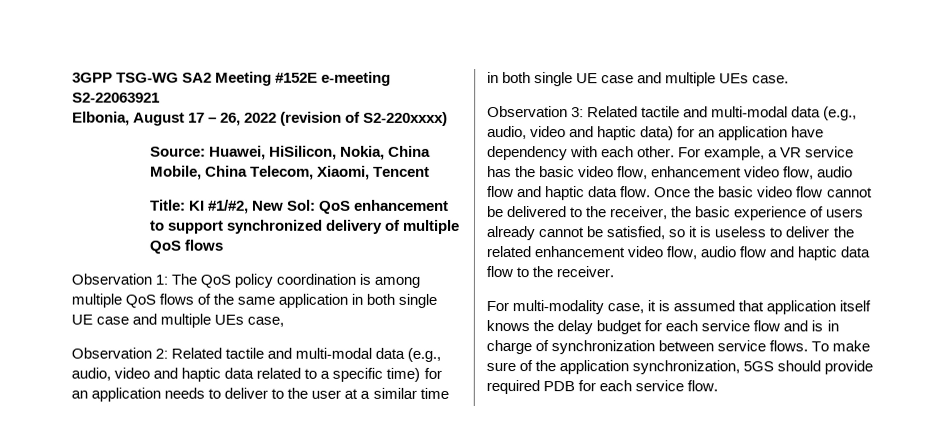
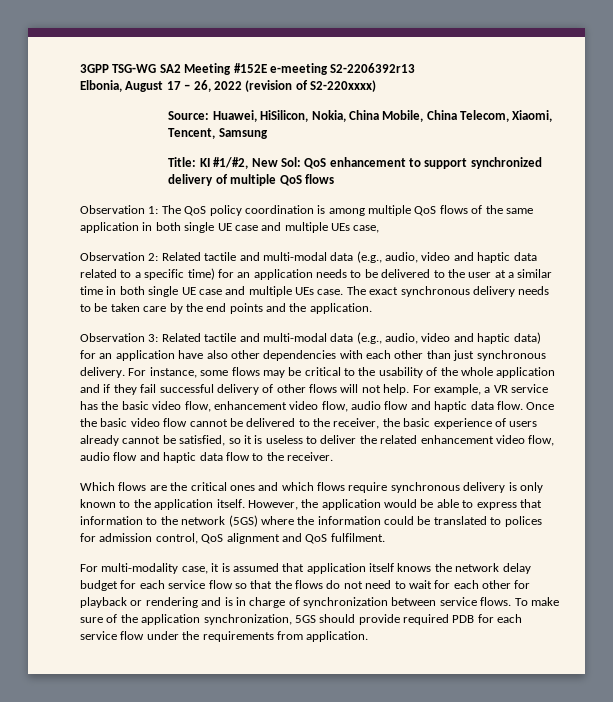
[72,92,160,103] S2-22063921 -> [330,63,416,73] S2-2206392r13
[373,166,431,177] Tencent -> [168,128,268,139] Tencent, Samsung
[224,387,269,399] deliver -> [364,269,431,278] be delivered
(790, 79) none -> [346,286,550,297] [80,303,372,314] The exact synchronous delivery needs to be taken care by the end points and the application.
[487,146,676,161] dependency with each other. -> [206,350,546,361] [80,367,556,378] [80,384,410,395] also other dependencies with each other than just synchronous delivery. For instance, some flows may be critical to the usability of the whole application and if they fail successful delivery of other flows will not help.
(615, 272) none -> [80,482,543,493] [80,499,542,510] [80,515,542,527] [80,533,385,544] // Which flows are the critical ones and which flows require synchronous delivery is only known to the application itself. However, the application would be able to express that information to the network (5GS) where the information could be translated to polices for admission control, QoS alignment and QoS fulfilment.
(555, 326) none -> [455,563,500,572] network
(781, 326) none -> [234,580,531,589] [80,597,198,608] so that the flows do not need to wait for each other for playback or rendering
[687,380,719,392] flow. -> [120,631,369,642] flow under the requirements from application.

